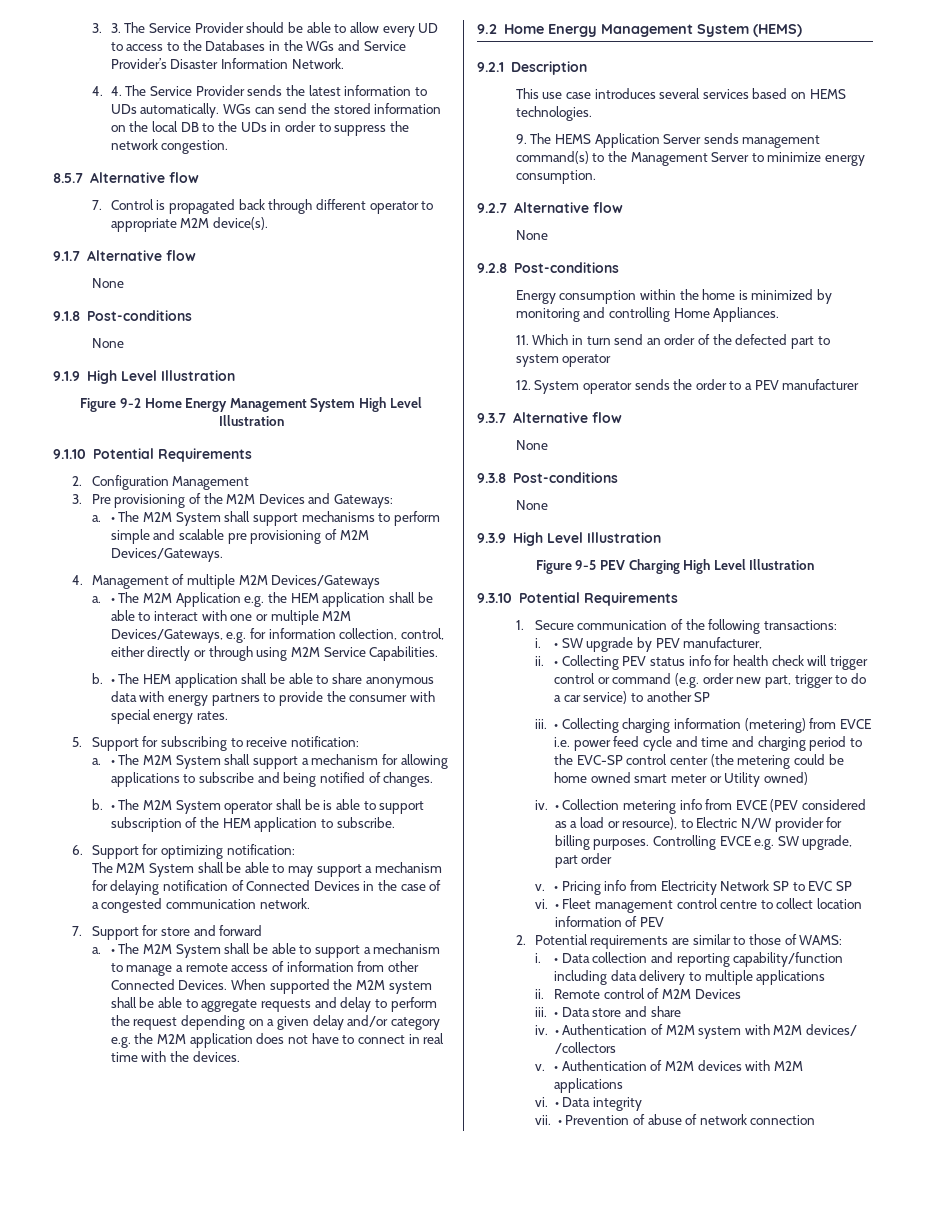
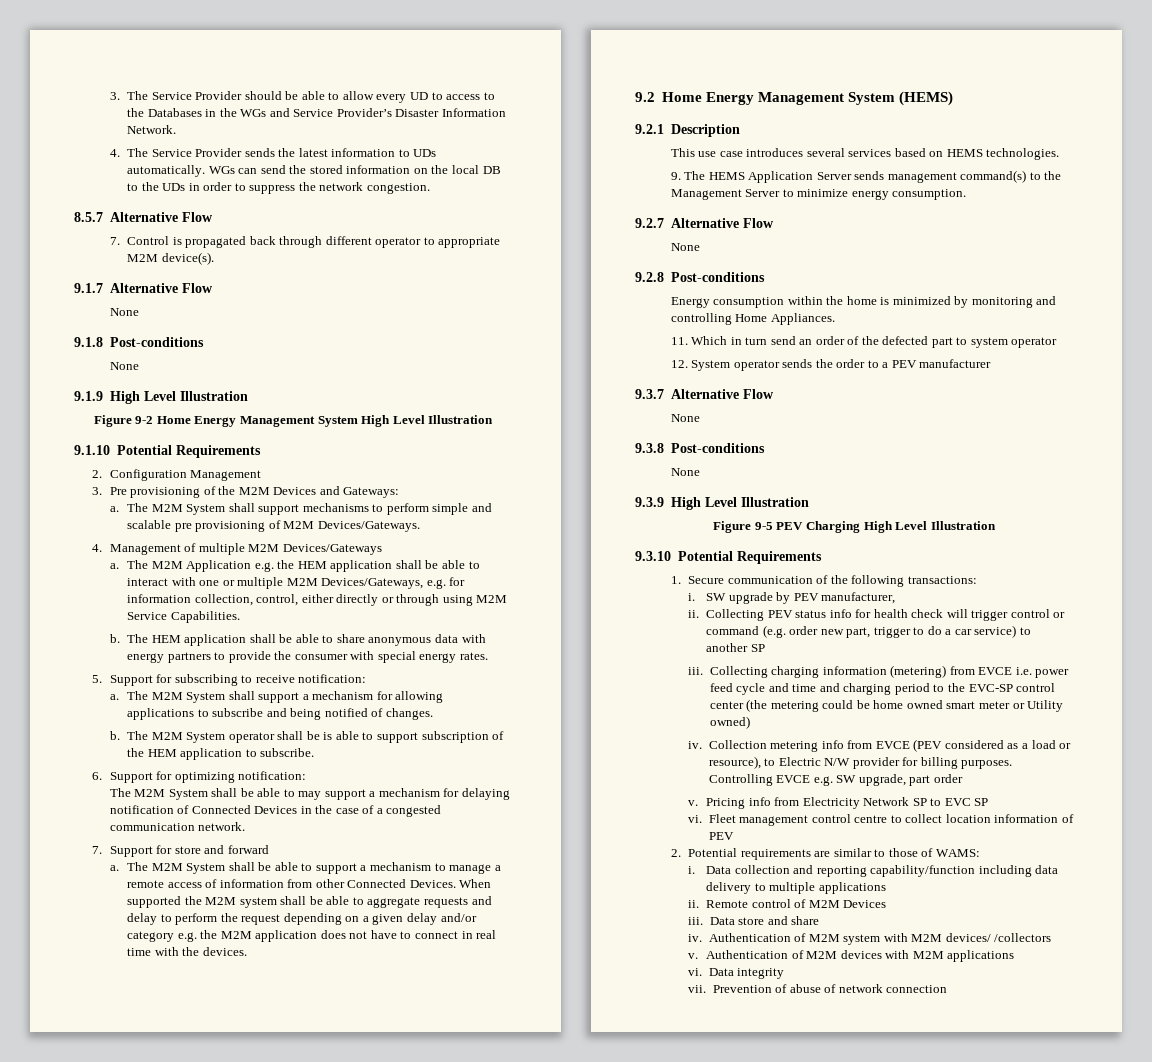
[91,23,121,33] 3. 3. -> [109,92,120,100] 3.
[110,86,122,96] 4. -> (120, 153) none
[168,172,199,183] flow -> [181,212,213,222] Flow
[165,250,196,261] flow -> [181,283,213,293] Flow
[110,517,115,522] • -> (119, 509) none
[110,598,115,603] • -> (119, 566) none
[110,679,115,684] • -> (120, 638) none
[110,760,115,765] • -> (119, 697) none
[110,805,115,810] • -> (120, 735) none
[110,949,115,954] • -> (119, 868) none
[592,202,623,213] flow -> [742,218,774,228] Flow
[591,412,622,423] flow -> [742,389,774,399] Flow
[554,643,559,648] • -> (696, 597) none
[554,661,559,666] • -> (700, 614) none
[554,724,559,729] • -> (704, 671) none
[554,805,559,810] • -> (703, 745) none
[554,886,559,891] • -> (699, 803) none
[554,904,559,909] • -> (703, 819) none
[554,958,559,963] • -> (696, 870) none
[554,1012,559,1017] • -> (704, 921) none
[554,1030,559,1035] • -> (703, 938) none
[554,1066,559,1071] • -> (699, 956) none
[554,1102,559,1107] • -> (703, 972) none
[557,1120,562,1125] • -> (707, 989) none

